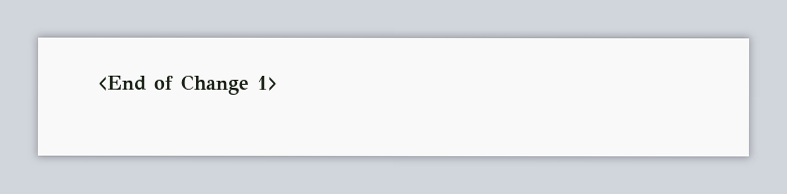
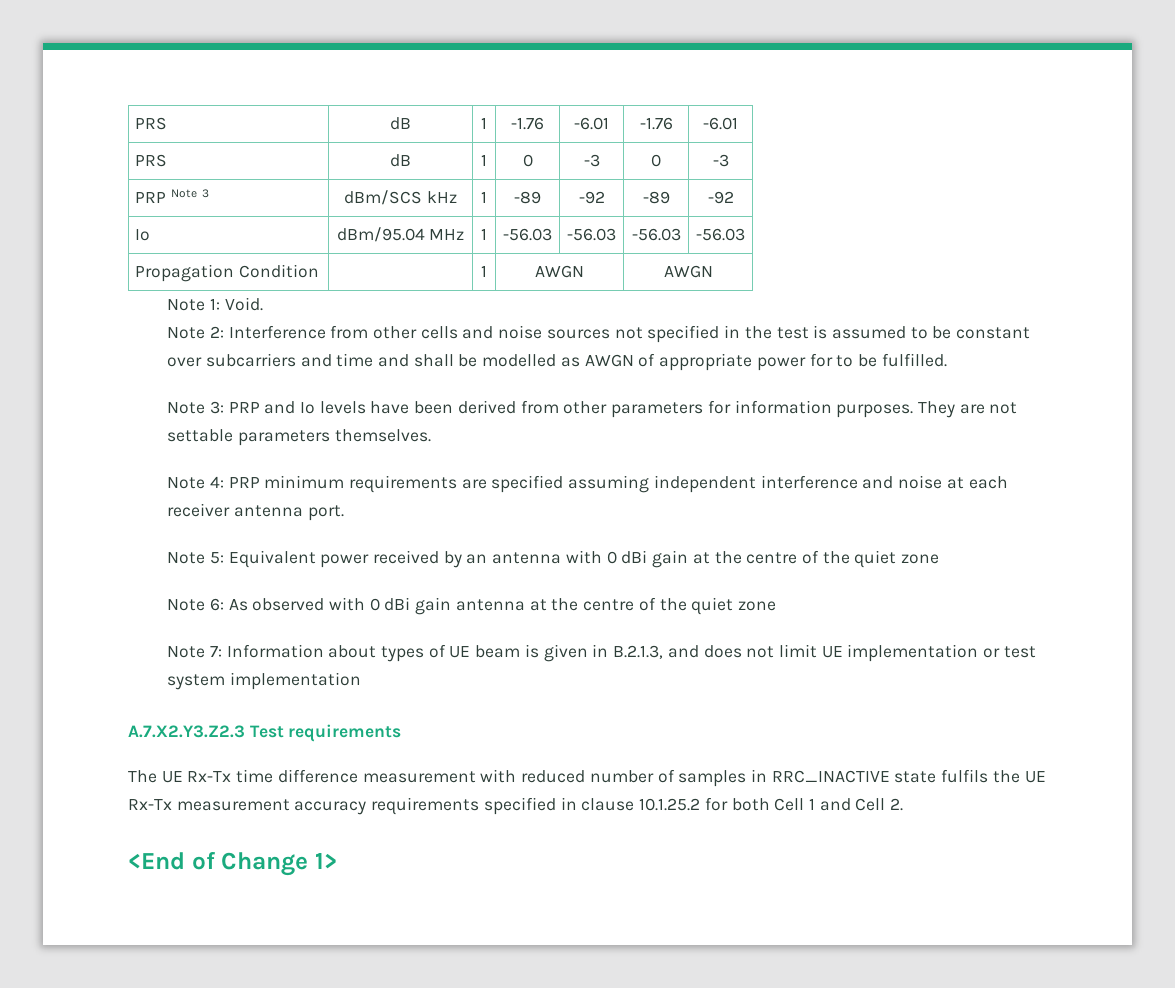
(97, 83) none -> [135,117,168,130] [390,117,411,130] [481,117,487,129] [511,117,544,130] [574,117,609,130] [639,117,673,130] [703,117,738,130] [135,154,168,167] [390,154,411,167] [481,154,487,166] [522,154,533,167] [583,154,600,167] [651,154,661,167] [712,154,729,167] [135,189,209,203] [344,190,457,205] [481,191,487,203] [514,191,541,204] [578,191,605,204] [642,191,670,204] [707,191,734,204] [135,229,151,241] [336,227,465,242] [481,228,487,240] [503,228,552,241] [567,228,616,241] [631,228,681,241] [696,228,745,241] [135,264,319,282] [481,265,487,277] [535,265,584,278] [663,265,713,278] [167,297,263,311] [167,325,1031,343] [167,353,947,371] [167,400,1018,418] [167,429,431,446] [167,475,1008,493] [167,503,344,521] [167,550,940,568] [167,597,776,615] [167,644,1036,662] [167,672,361,690] [128,724,402,742] [128,769,1046,787] [128,797,904,815] PRS | dB | 1 | -1.76 | -6.01 | -1.76 | -6.01 // PRS | dB | 1 | 0 | -3 | 0 | -3 // PRP Note 3 | dBm/SCS kHz | 1 | -89 | -92 | -89 | -92 // Io | dBm/95.04 MHz | 1 | -56.03 | -56.03 | -56.03 | -56.03 // Propagation Condition | | 1 | AWGN | AWGN // Note 1: Void. // Note 2: Interference from other cells and noise sources not specified in the test is assumed to be constant over subcarriers and time and shall be modelled as AWGN of appropriate power for to be fulfilled. // Note 3: PRP and Io levels have been derived from other parameters for information purposes. They are not settable parameters themselves. // Note 4: PRP minimum requirements are specified assuming independent interference and noise at each receiver antenna port. // Note 5: Equivalent power received by an antenna with 0 dBi gain at the centre of the quiet zone // Note 6: As observed with 0 dBi gain antenna at the centre of the quiet zone // Note 7: Information about types of UE beam is given in B.2.1.3, and does not limit UE implementation or test system implementation // A.7.X2.Y3.Z2.3 Test requirements // The UE Rx-Tx time difference measurement with reduced number of samples in RRC_INACTIVE state fulfils the UE Rx-Tx measurement accuracy requirements specified in clause 10.1.25.2 for both Cell 1 and Cell 2. //

